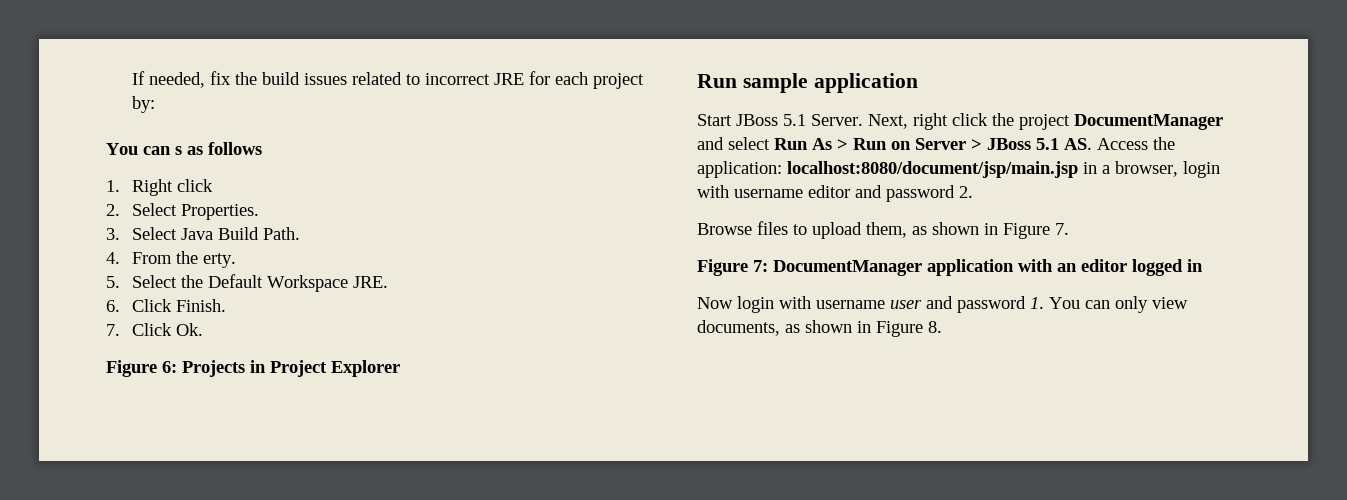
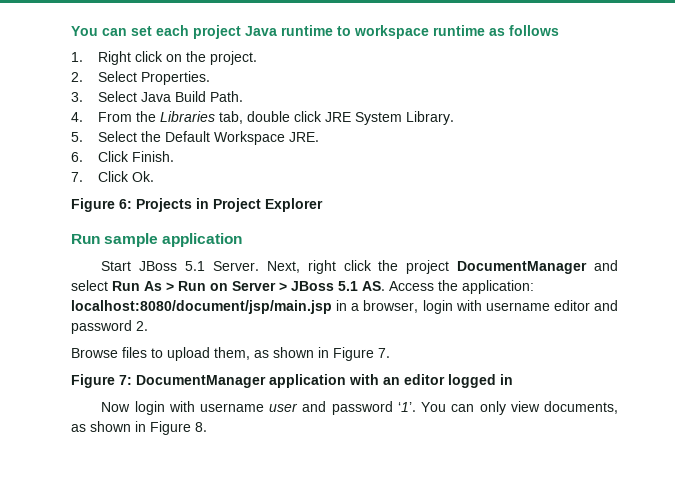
[132,71,645,89] [132,96,156,113] [106,143,182,155] If needed, fix the build issues related to incorrect JRE for each project by: // You can s -> [71,25,485,39] You can set each project Java runtime to workspace runtime
(214, 185) none -> [165,51,257,65] on the project.
[203,253,237,268] erty. -> [159,111,454,125] Libraries tab, double click JRE System Library.
[1030,297,1044,309] 1. -> [397,402,416,412] ‘1’.

